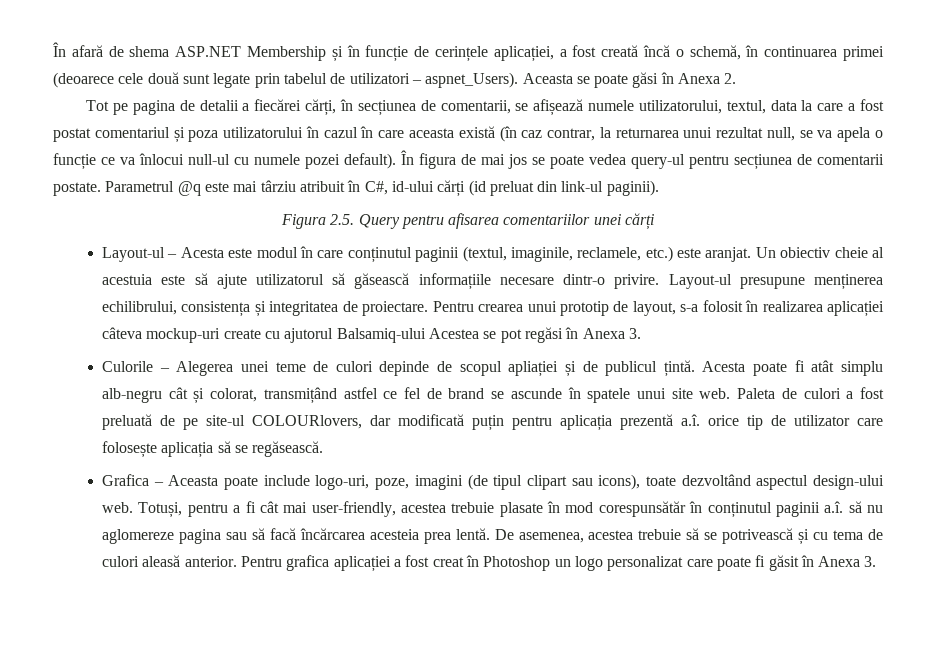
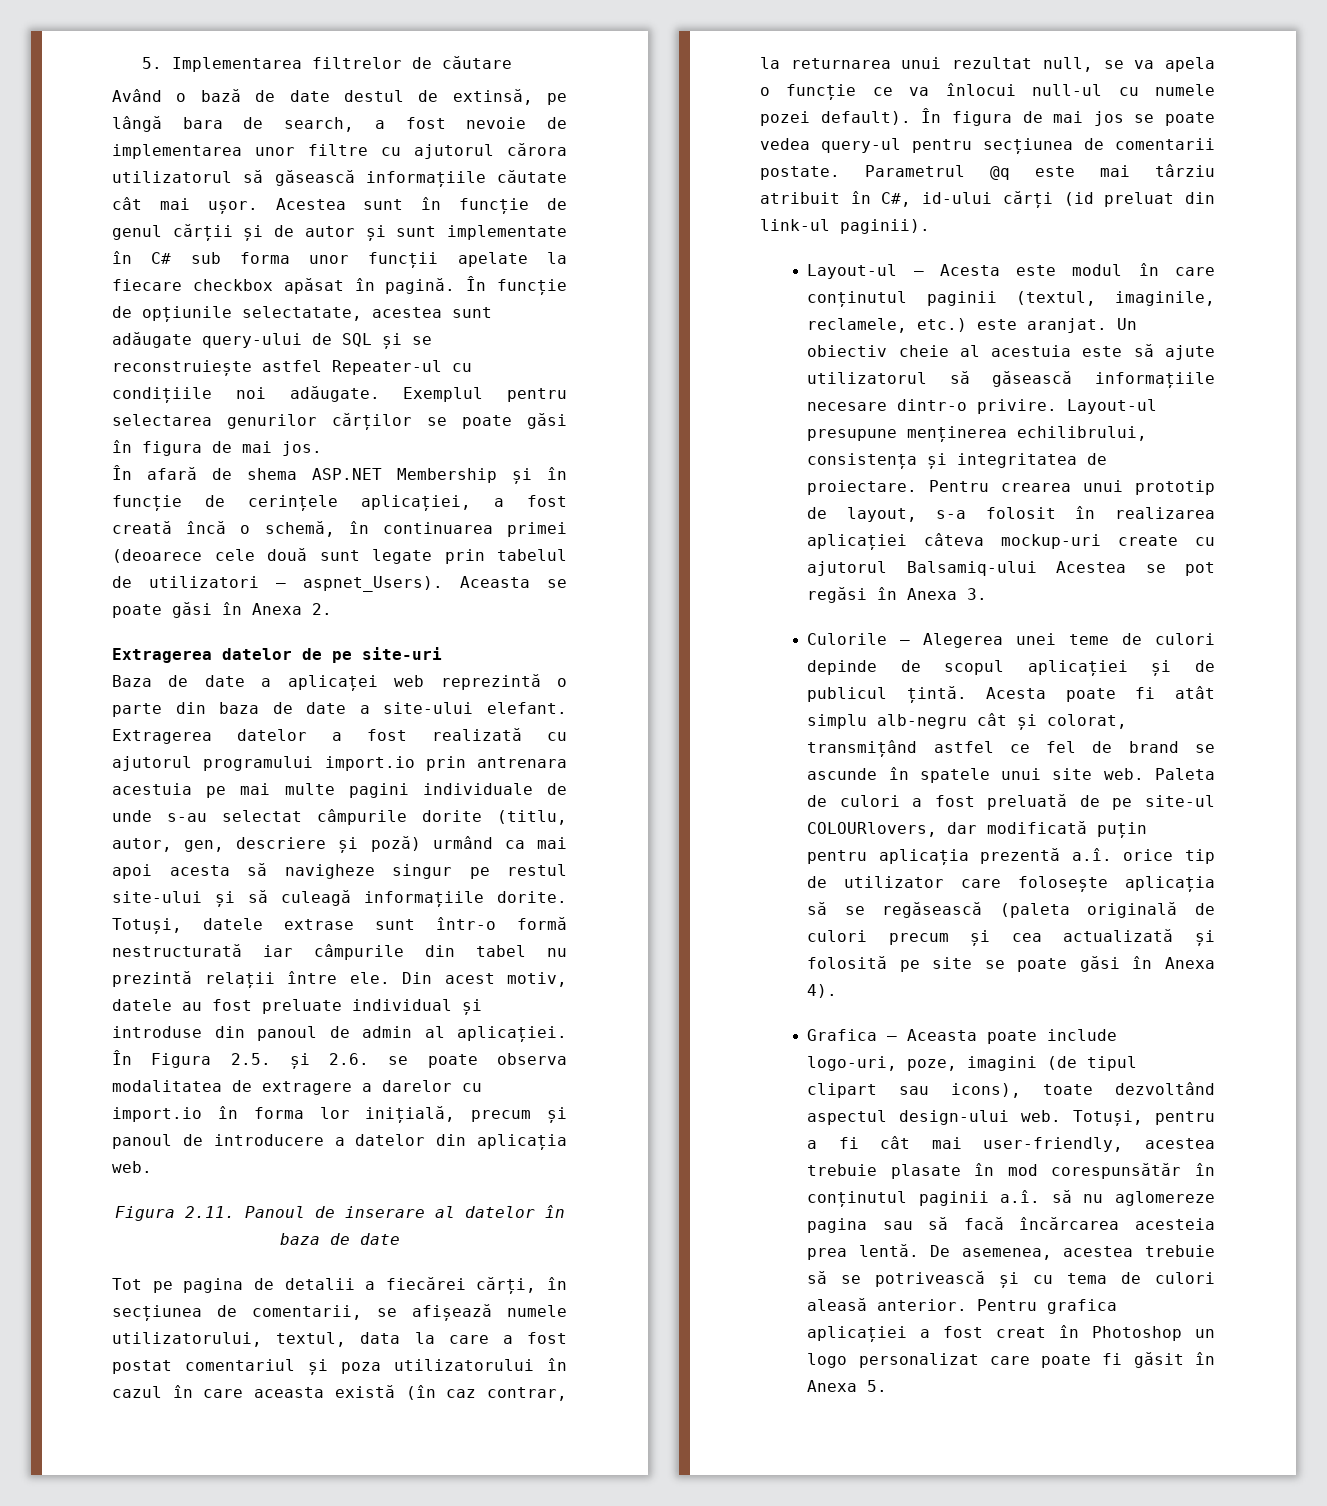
(53, 49) none -> [141,56,512,72] [112,89,567,105] [112,116,567,132] [112,143,567,159] [112,170,567,187] [112,197,567,214] [112,224,567,241] [112,251,567,268] [112,276,567,295] [112,306,492,322] [112,332,432,349] [112,360,472,376] [112,386,567,403] [112,413,567,430] [112,440,322,456] 5. Implementarea filtrelor de căutare // Având o bază de date destul de extinsă, pe lângă bara de search, a fost nevoie de implementarea unor filtre cu ajutorul cărora utilizatorul să găsească informațiile căutate cât mai ușor. Acestea sunt în funcție de genul cărții și de autor și sunt implementate în C# sub forma unor funcții apelate la fiecare checkbox apăsat în pagină. În funcție de opțiunile selectatate, acestea sunt adăugate query-ului de SQL și se reconstruiește astfel Repeater-ul cu condițiile noi adăugate. Exemplul pentru selectarea genurilor cărților se poate găsi în figura de mai jos. //
(737, 78) none -> [112,647,442,663] [112,674,567,691] [112,702,567,717] [112,728,567,744] [112,756,567,771] [112,783,567,798] [112,809,567,825] [112,836,567,853] [112,863,567,879] [112,890,567,907] [112,917,567,934] [112,944,567,960] [112,971,567,988] [112,999,482,1015] [112,1026,567,1042] [112,1050,567,1069] [112,1080,482,1095] [112,1106,567,1123] [112,1134,567,1150] [112,1161,152,1173] [114,1205,565,1221] [279,1233,400,1245] // Extragerea datelor de pe site-uri // Baza de date a aplicaței web reprezintă o parte din baza de date a site-ului elefant. Extragerea datelor a fost realizată cu ajutorul programului import.io prin antrenara acestuia pe mai multe pagini individuale de unde s-au selectat câmpurile dorite (titlu, autor, gen, descriere și poză) urmând ca mai apoi acesta să navigheze singur pe restul site-ului și să culeagă informațiile dorite. Totuși, datele extrase sunt într-o formă nestructurată iar câmpurile din tabel nu prezintă relații între ele. Din acest motiv, datele au fost preluate individual și introduse din panoul de admin al aplicației. În Figura 2.5. și 2.6. se poate observa modalitatea de extragere a darelor cu import.io în forma lor inițială, precum și panoul de introducere a datelor din aplicația web. // Figura 2.11. Panoul de inserare al datelor în baza de date
[280,213,655,230] // Figura 2.5. Query pentru afisarea comentariilor unei cărți -> (930, 226) none
[508,361,559,377] apliației -> [1027,660,1128,676] aplicației
[252,441,324,457] regăsească. -> [882,902,1215,918] [807,929,1215,946] [807,956,1215,972] [807,984,838,998] regăsească (paleta originală de culori precum și cea actualizată și folosită pe site se poate găsi în Anexa 4).
[864,556,877,567] 3. -> [867,1380,888,1392] 5.

